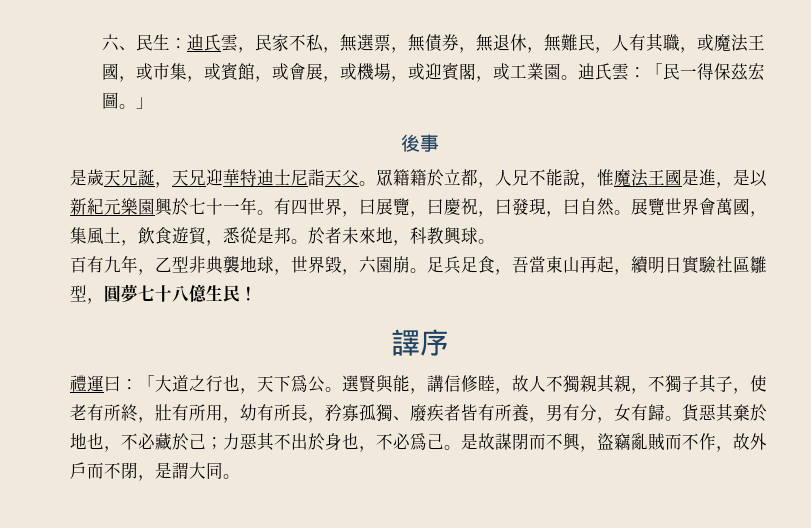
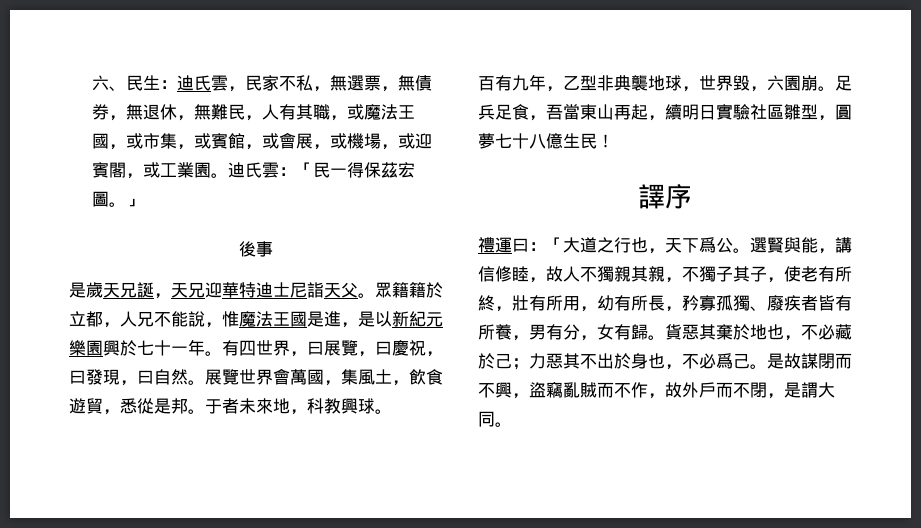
[308,227,325,245] 於 -> [205,399,222,414] 于

